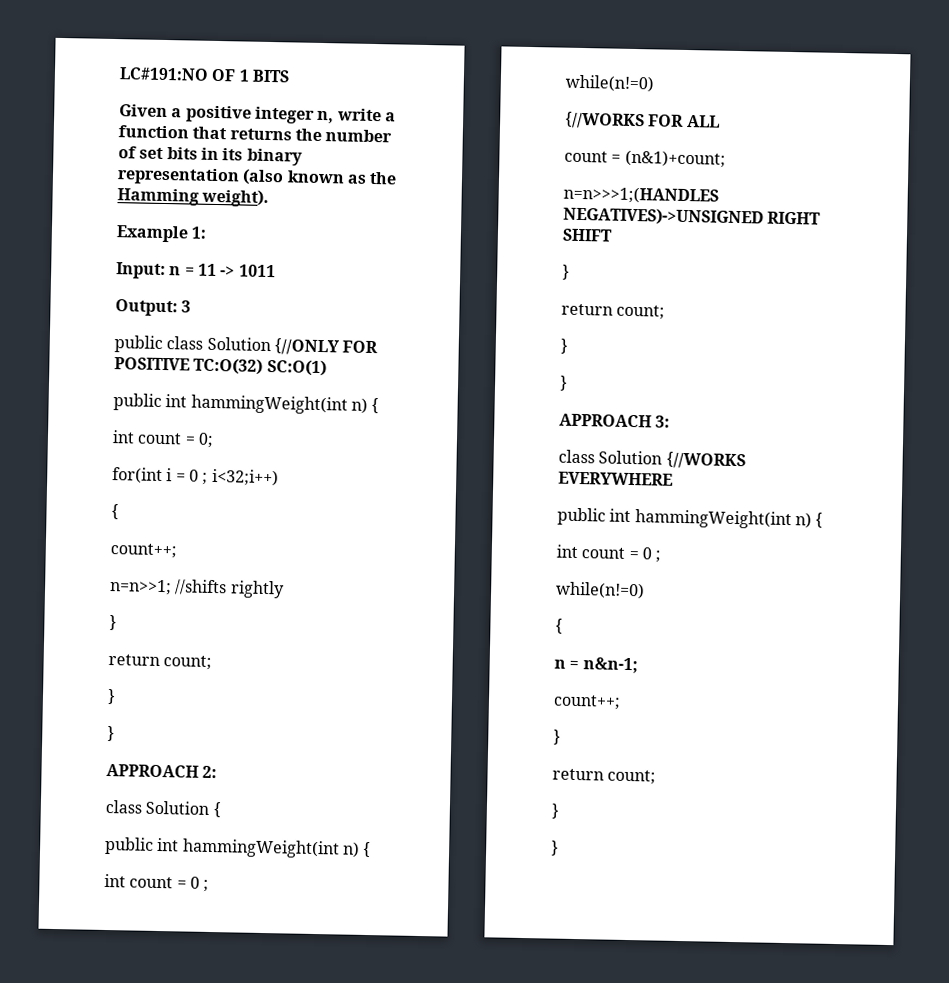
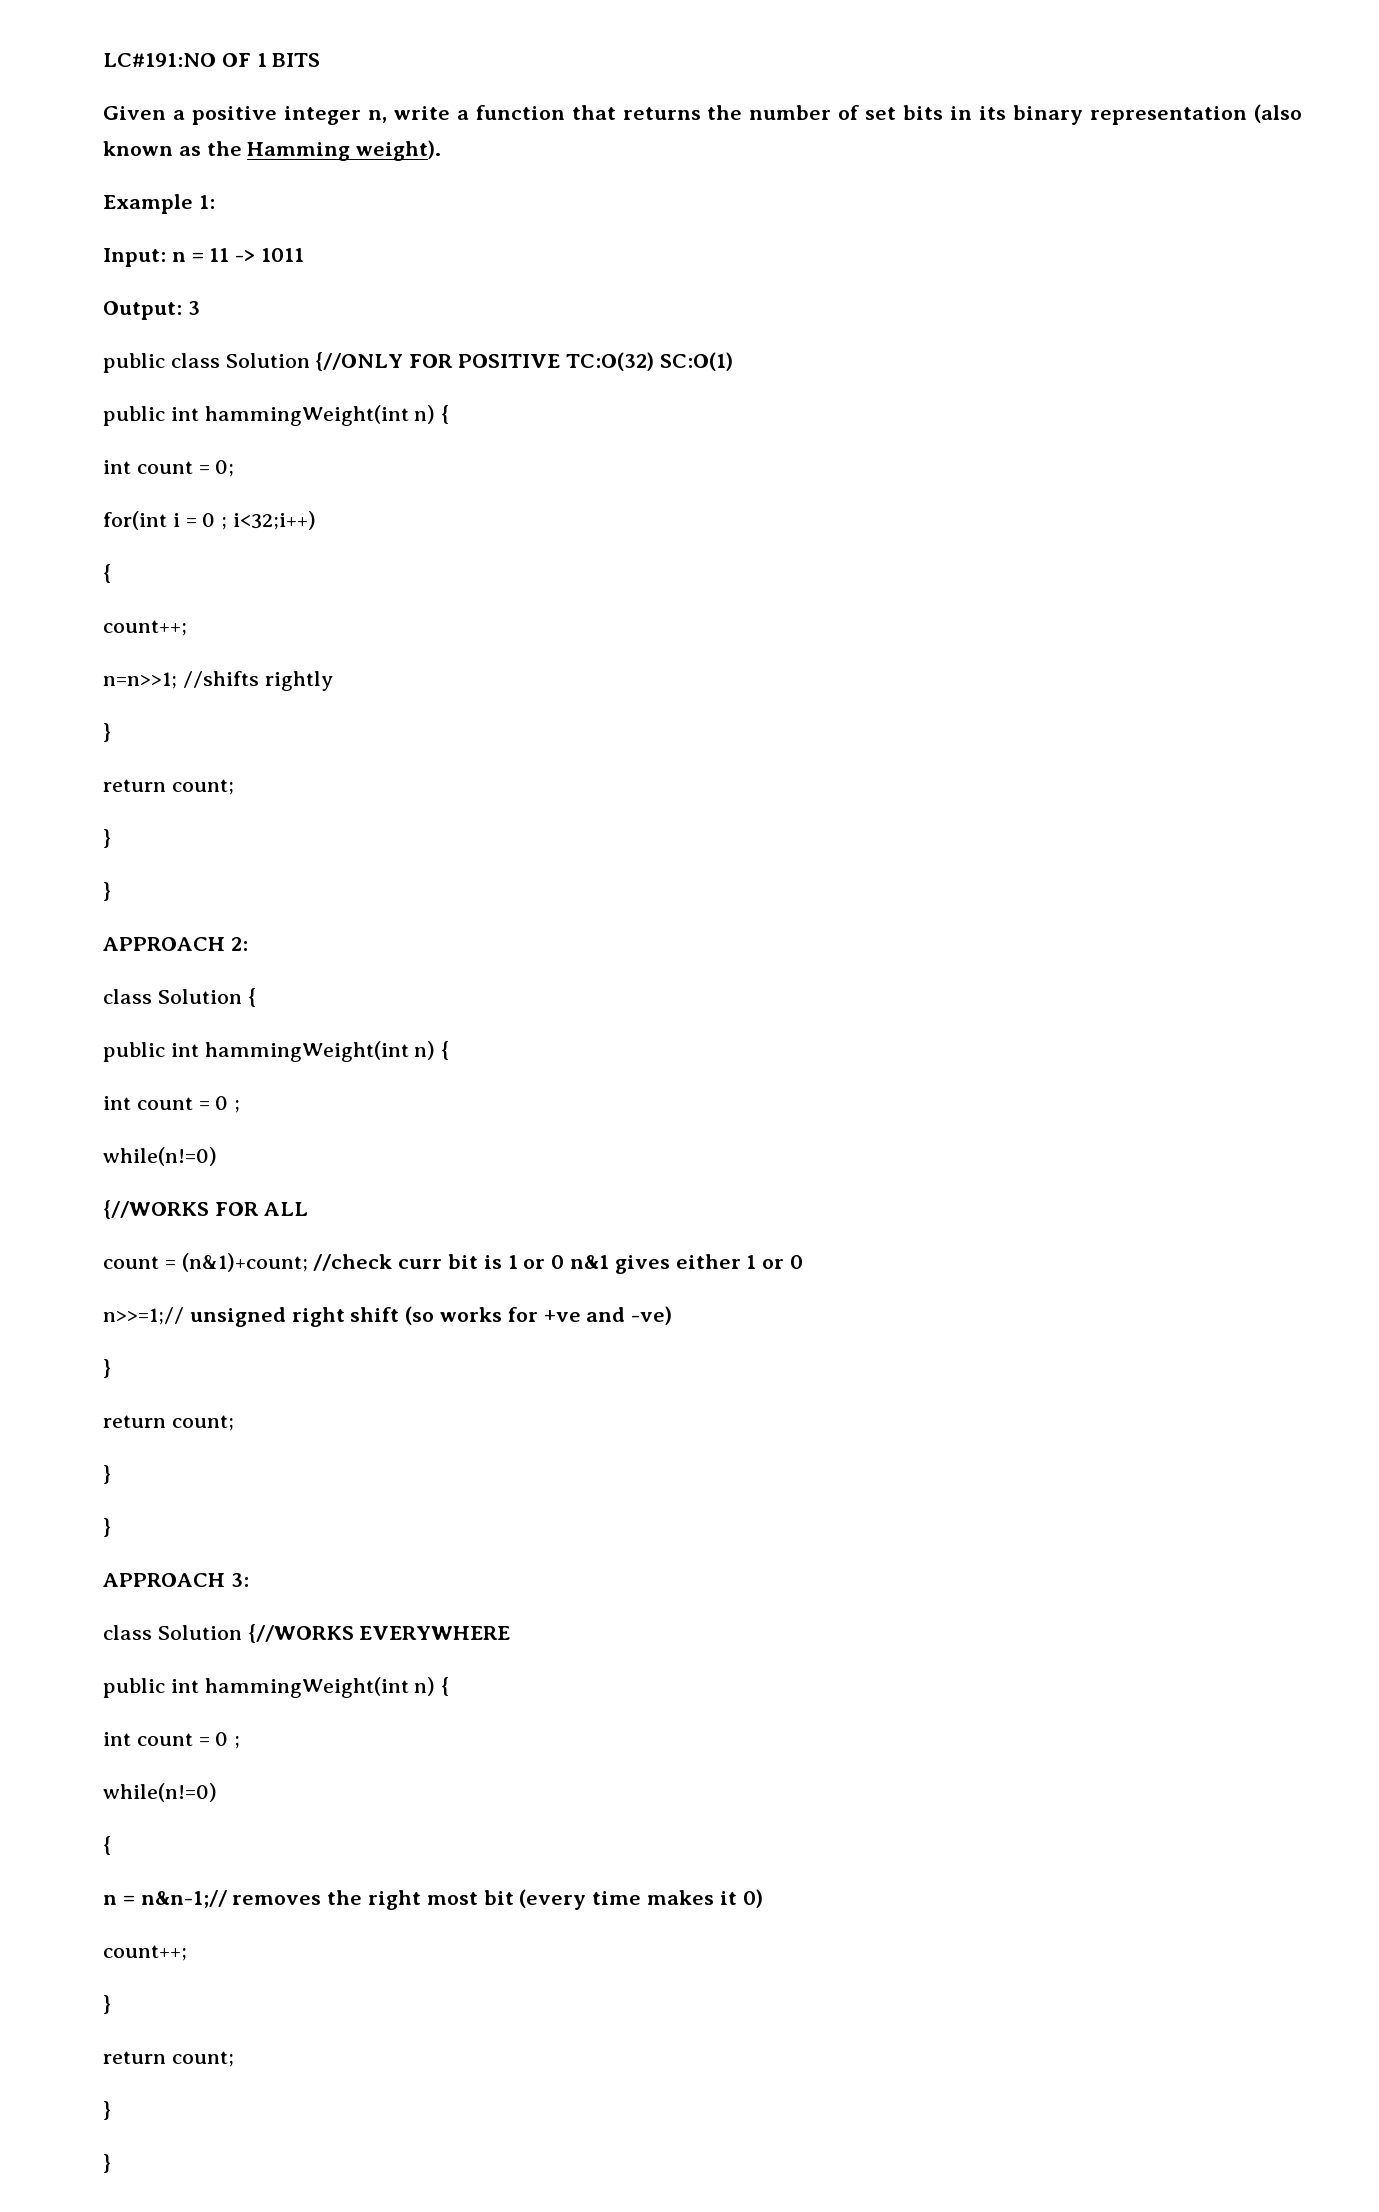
[563,185,719,205] [563,206,822,227] [562,228,613,242] // n=n>>>1;(HANDLES NEGATIVES)->UNSIGNED RIGHT SHIFT -> [313,1254,804,1274] [103,1306,673,1327] //check curr bit is 1 or 0 n&1 gives either 1 or 0 // n>>=1;// unsigned right shift (so works for +ve and -ve)
[582,657,638,674] n&n-1; -> [140,1889,763,1910] n&n-1;// removes the right most bit (every time makes it 0)

